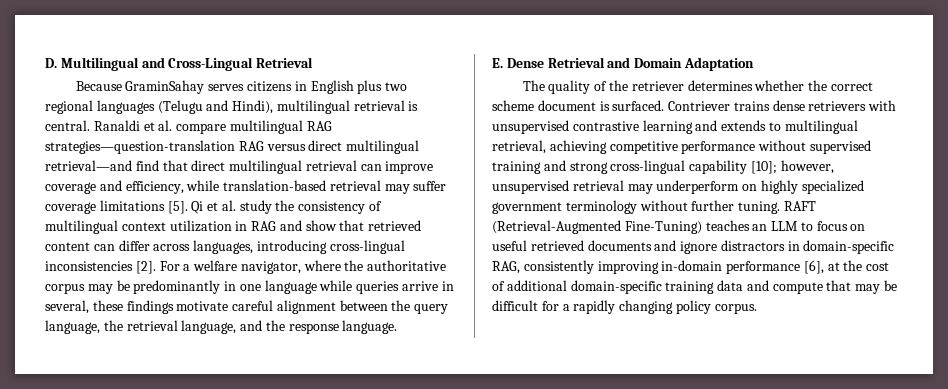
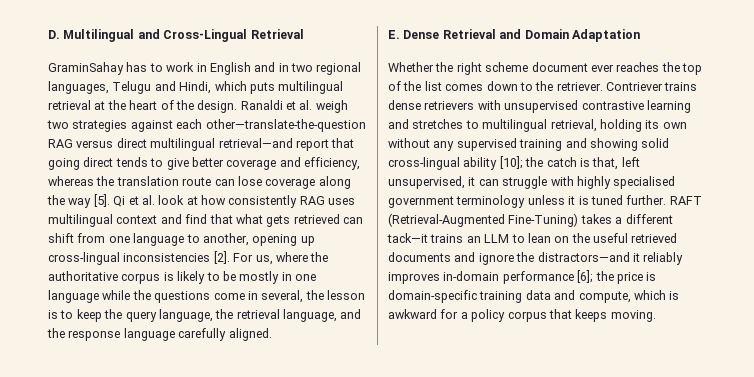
[75,80,408,94] [45,100,419,114] [45,120,332,134] [45,140,235,154] Because GraminSahay serves citizens in English plus two regional languages (Telugu and Hindi), multilingual retrieval is central. Ranaldi et al. compare multilingual RAG strategies—question-translation -> [48,62,362,75] [48,81,344,94] [48,100,348,113] [47,119,366,132] GraminSahay has to work in English and in two regional languages, Telugu and Hindi, which puts multilingual retrieval at the heart of the design. Ranaldi et al. weigh two strategies against each other—translate-the-question
[135,160,434,174] [45,180,447,194] [45,200,383,214] [45,220,422,234] [45,240,327,254] find that direct multilingual retrieval can improve coverage and efficiency, while translation-based retrieval may suffer coverage limitations [5]. Qi et al. study the consistency of multilingual context utilization in RAG and show that retrieved content can differ across languages, introducing -> [295,138,355,151] [48,157,360,170] [48,176,351,189] [47,194,356,208] [48,214,363,227] [48,233,315,246] report that going direct tends to give better coverage and efficiency, whereas the translation route can lose coverage along the way [5]. Qi et al. look at how consistently RAG uses multilingual context and find that what gets retrieved can shift from one language to another, opening up
[183,260,301,274] a welfare navigator, -> [255,255,273,265] us,
[87,280,454,294] [45,300,388,314] may be predominantly in one language while queries arrive in several, these findings motivate careful alignment between -> [163,271,316,284] [48,290,365,303] [48,309,102,322] is likely to be mostly in one language while the questions come in several, the lesson is to keep
[342,320,398,334] language. -> [123,328,272,341] language carefully aligned.
[522,80,873,94] [492,100,665,111] The quality of the retriever determines whether the correct scheme document is surfaced. -> [388,62,702,75] [388,81,603,91] Whether the right scheme document ever reaches the top of the list comes down to the retriever.
[721,120,767,131] extends -> [412,119,464,129] stretches
[549,140,871,154] [492,160,834,174] [492,180,864,194] [492,200,816,214] [492,220,866,234] achieving competitive performance without supervised training and strong cross-lingual capability [10]; however, unsupervised retrieval may underperform on highly specialized government terminology without further tuning. RAFT (Retrieval-Augmented Fine-Tuning) teaches an LLM to focus on -> [599,119,687,132] [388,138,670,151] [388,156,640,170] [388,176,676,189] [388,195,702,208] [388,213,673,227] [387,233,590,243] holding its own without any supervised training and showing solid cross-lingual ability [10]; the catch is that, left unsupervised, it can struggle with highly specialised government terminology unless it is tuned further. RAFT (Retrieval-Augmented Fine-Tuning) takes a different tack—it trains an LLM to lean on the
[720,240,895,254] [492,260,890,274] [492,280,898,294] [492,300,757,314] distractors in domain-specific RAG, consistently improving in-domain performance [6], at the cost of additional domain-specific training data and compute that may be difficult for a rapidly changing policy corpus. -> [516,252,684,265] [388,270,657,284] [388,290,680,303] [388,309,656,322] the distractors—and it reliably improves in-domain performance [6]; the price is domain-specific training data and compute, which is awkward for a policy corpus that keeps moving.

